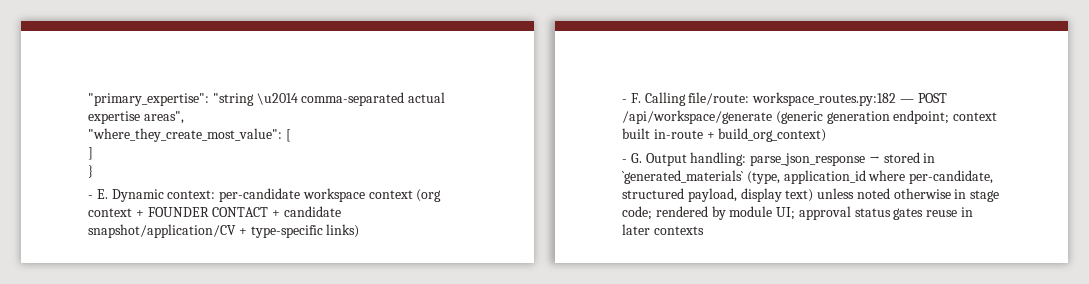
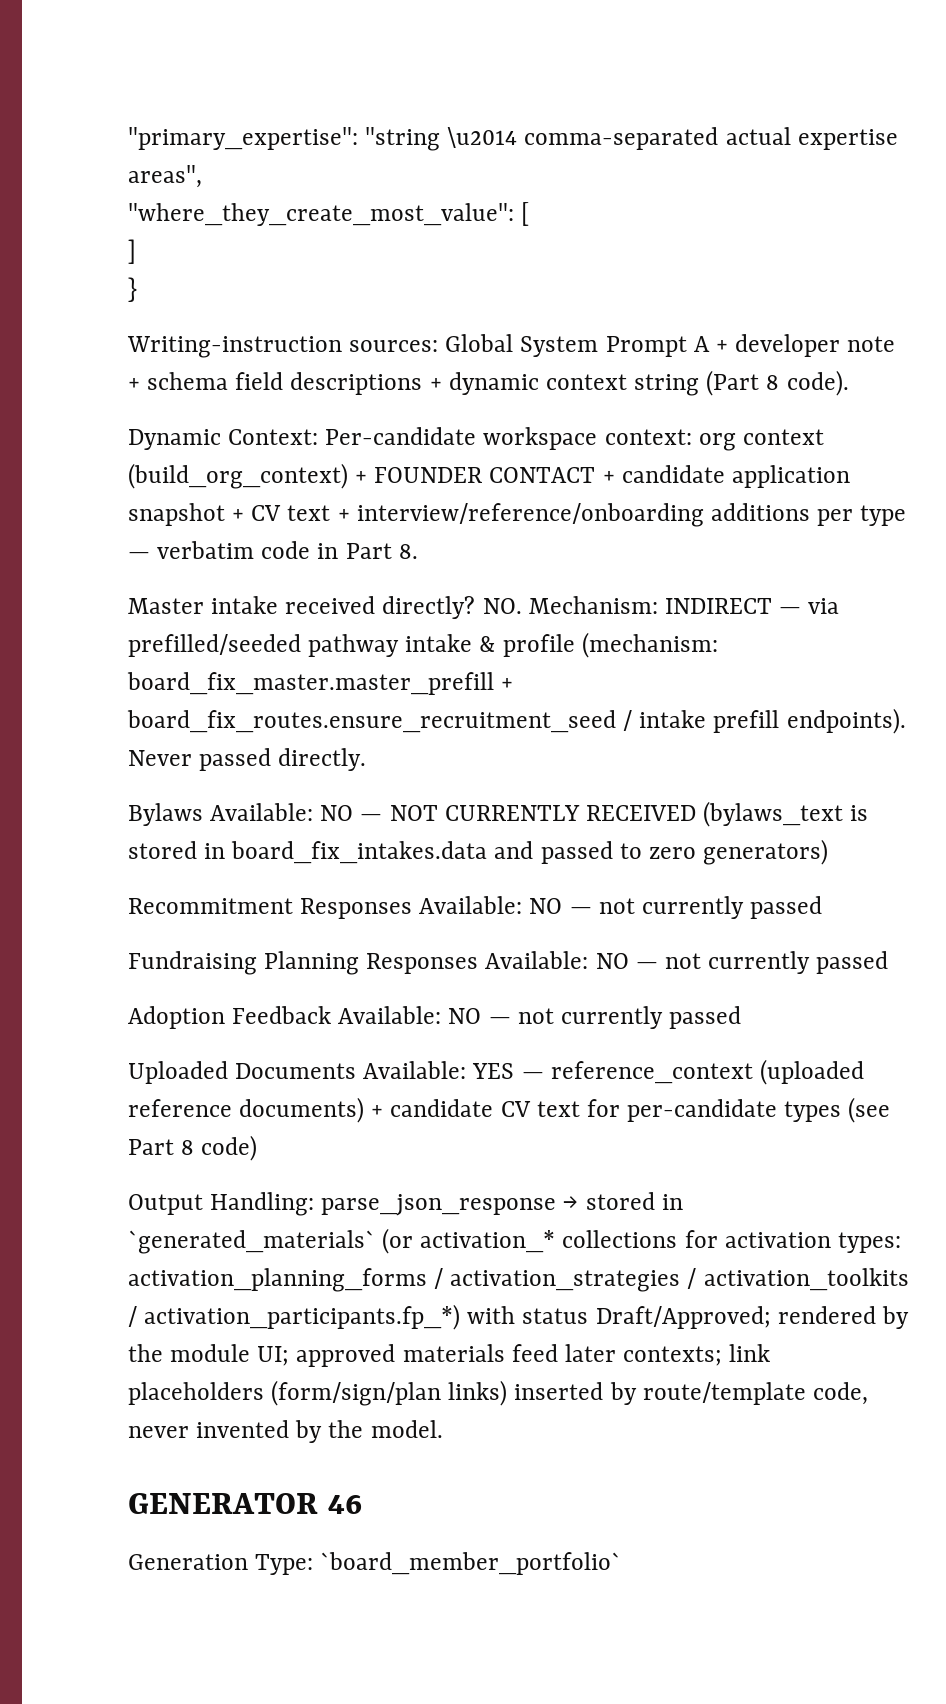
[88,188,442,202] [88,208,132,217] - E. Dynamic context: per-candidate workspace context (org context -> [127,334,896,358] [128,370,849,396] [128,427,824,451] [128,463,348,489] Writing-instruction sources: Global System Prompt A + developer note + schema field descriptions + dynamic context string (Part 8 code). // Dynamic Context: Per-candidate workspace context: org context (build_org_context)
[88,224,360,238] [622,92,947,106] [622,110,998,124] [622,128,827,142] [622,152,747,166] snapshot/application/CV + type-specific links) // - F. Calling file/route: workspace_routes.py:182 — POST /api/workspace/generate (generic generation endpoint; context built in-route + build_org_context) // - G. Output handling: -> [731,465,850,488] [128,503,907,527] [128,541,418,559] [128,596,840,619] [128,632,718,658] [127,672,514,695] [127,708,906,734] [128,748,367,771] [128,801,869,827] [128,839,829,865] [128,896,823,919] [128,951,889,975] [128,1006,742,1029] [128,1059,864,1085] [128,1097,891,1123] [128,1135,258,1161] [128,1192,315,1216] application snapshot + CV text + interview/reference/onboarding additions per type — verbatim code in Part 8. // Master intake received directly? NO. Mechanism: INDIRECT — via prefilled/seeded pathway intake & profile (mechanism: board_fix_master.master_prefill + board_fix_routes.ensure_recruitment_seed / intake prefill endpoints). Never passed directly. // Bylaws Available: NO — NOT CURRENTLY RECEIVED (bylaws_text is stored in board_fix_intakes.data and passed to zero generators) // Recommitment Responses Available: NO — not currently passed // Fundraising Planning Responses Available: NO — not currently passed // Adoption Feedback Available: NO — not currently passed // Uploaded Documents Available: YES — reference_context (uploaded reference documents) + candidate CV text for per-candidate types (see Part 8 code) // Output Handling:
[746,170,994,184] [622,188,1000,202] [622,206,652,220] (type, application_id where per-candidate, structured payload, display text) unless noted otherwise in stage code; -> [382,1228,901,1254] [128,1268,909,1292] [128,1304,771,1330] (or activation_* collections for activation types: activation_planning_forms / activation_strategies / activation_toolkits / activation_participants.fp_*) with status Draft/Approved;
(726, 213) none -> [128,1344,163,1362] the
[798,206,974,220] [622,224,704,235] approval status gates reuse in later contexts -> [296,1344,771,1367] [128,1380,868,1406] [128,1420,443,1443] [128,1493,362,1514] [128,1552,622,1575] approved materials feed later contexts; link placeholders (form/sign/plan links) inserted by route/template code, never invented by the model. // GENERATOR 46 // Generation Type: `board_member_portfolio`

